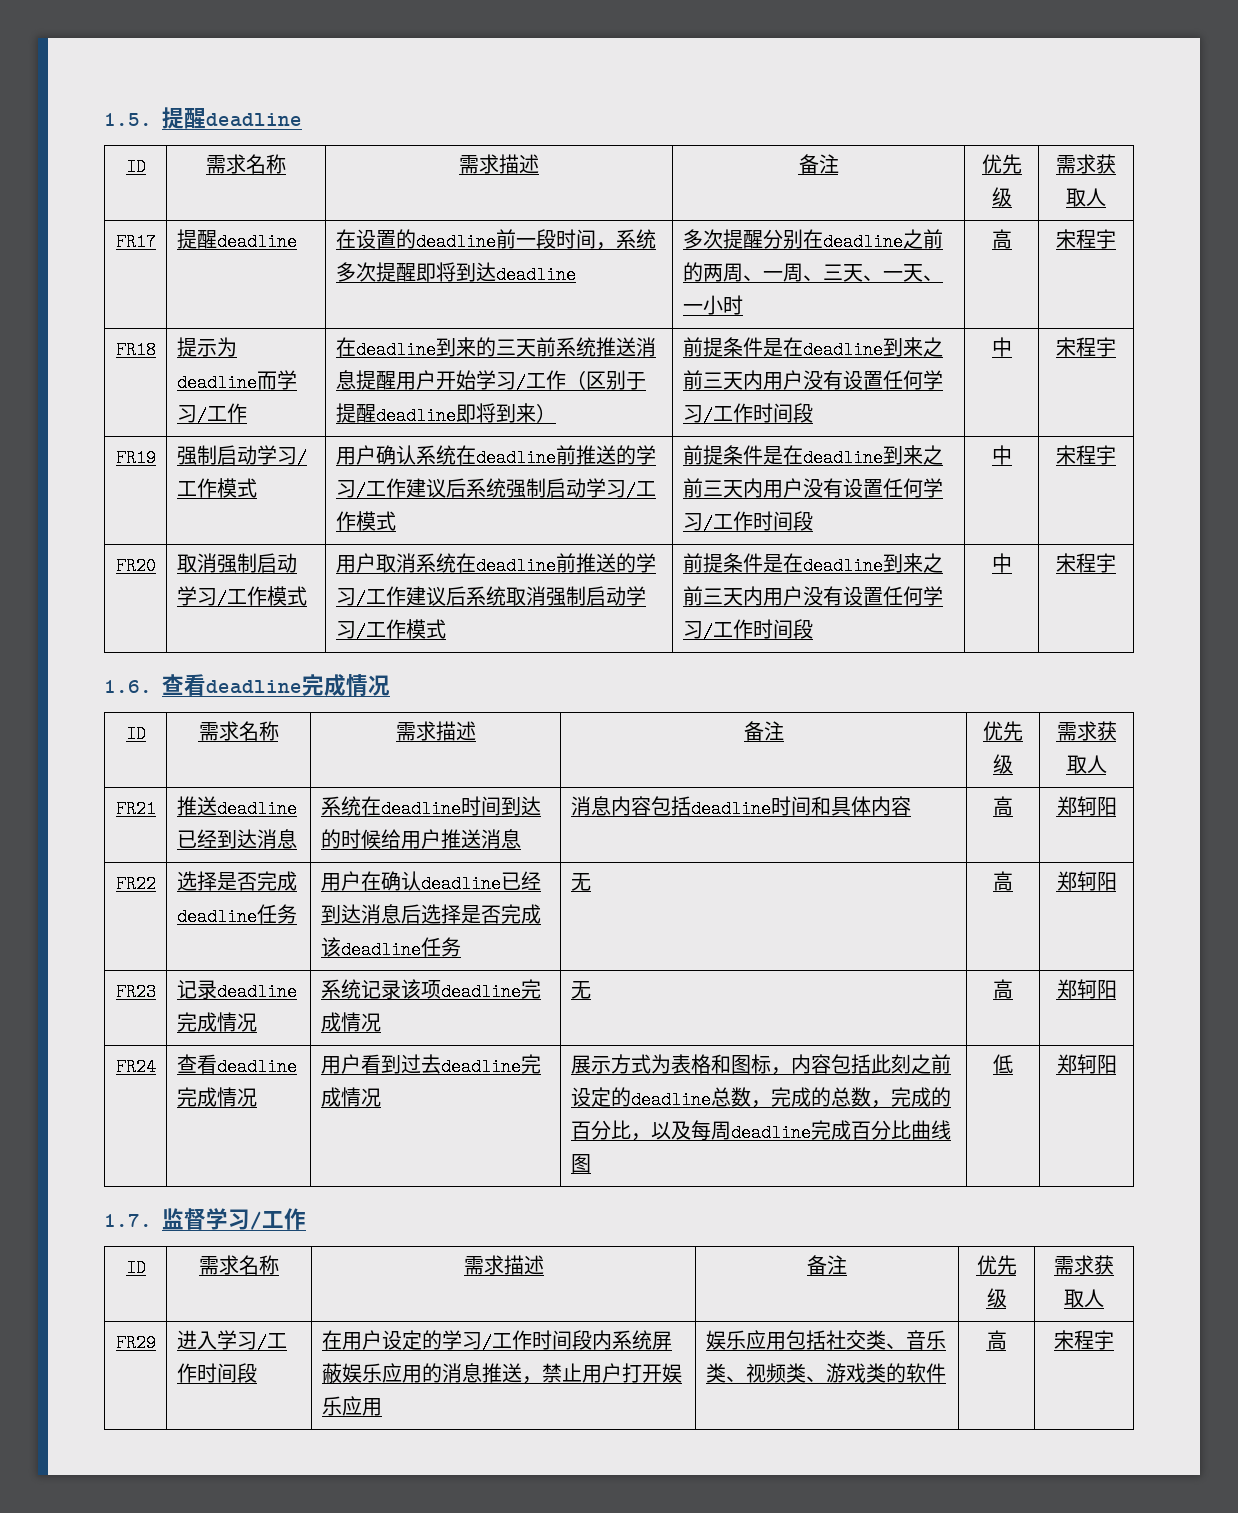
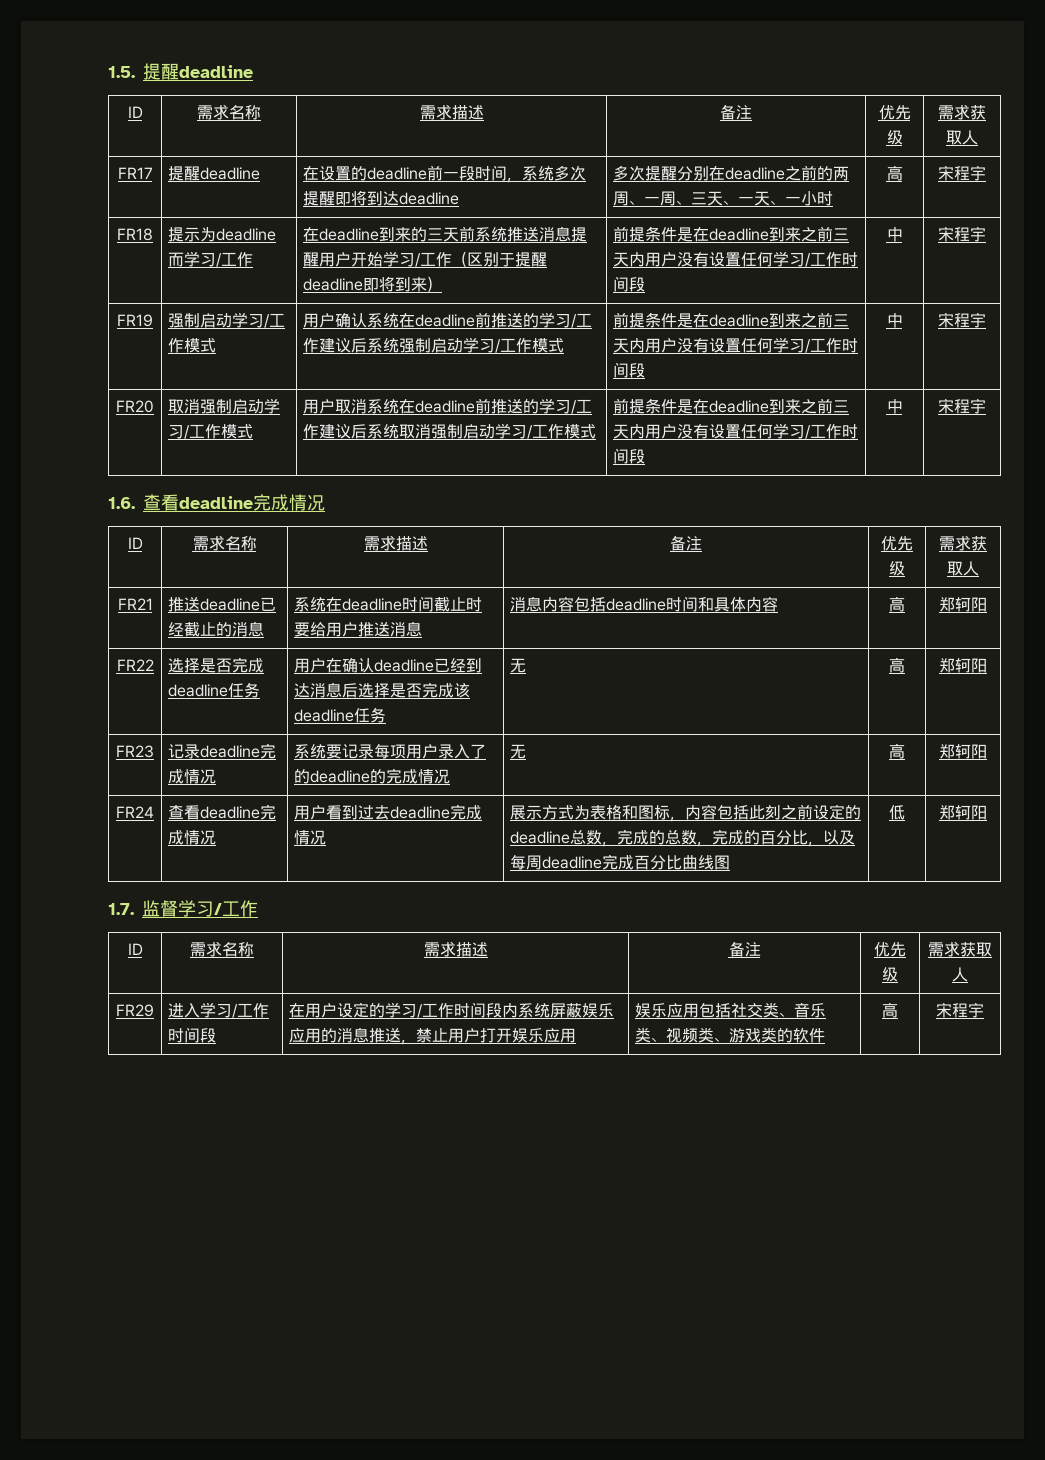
[216,829,257,849] 到达 -> [184,622,233,637] 截止的
[500,796,541,816] [320,829,381,849] 到达的时候 -> [434,597,483,612] [294,622,311,637] 截止时要
[360,979,521,1001] 记录该项deadline -> [326,744,487,759] [294,769,387,784] 要记录每项用户录入了的deadline的

